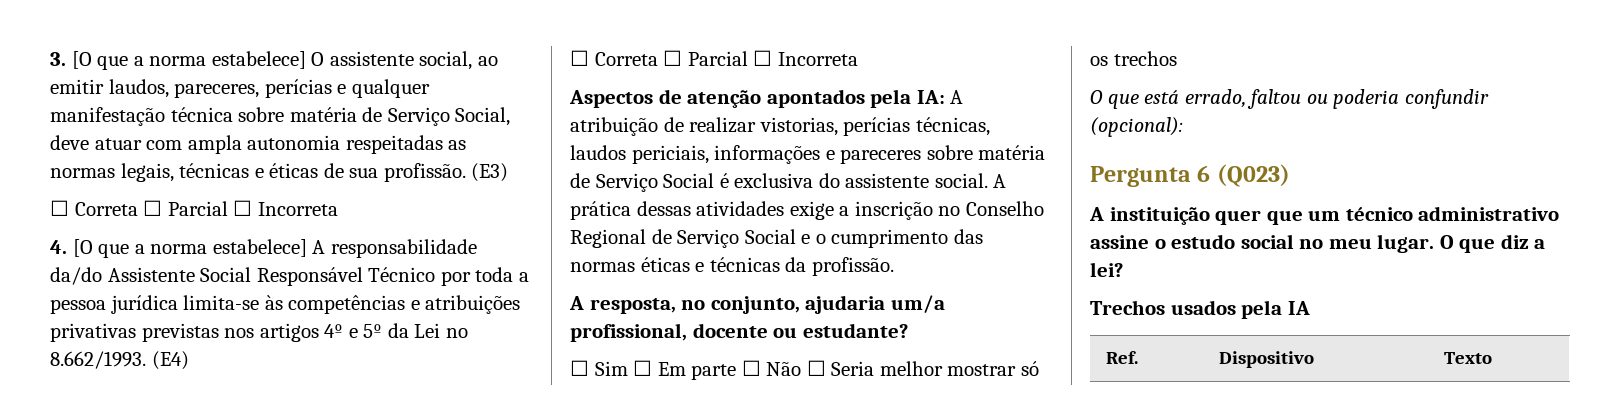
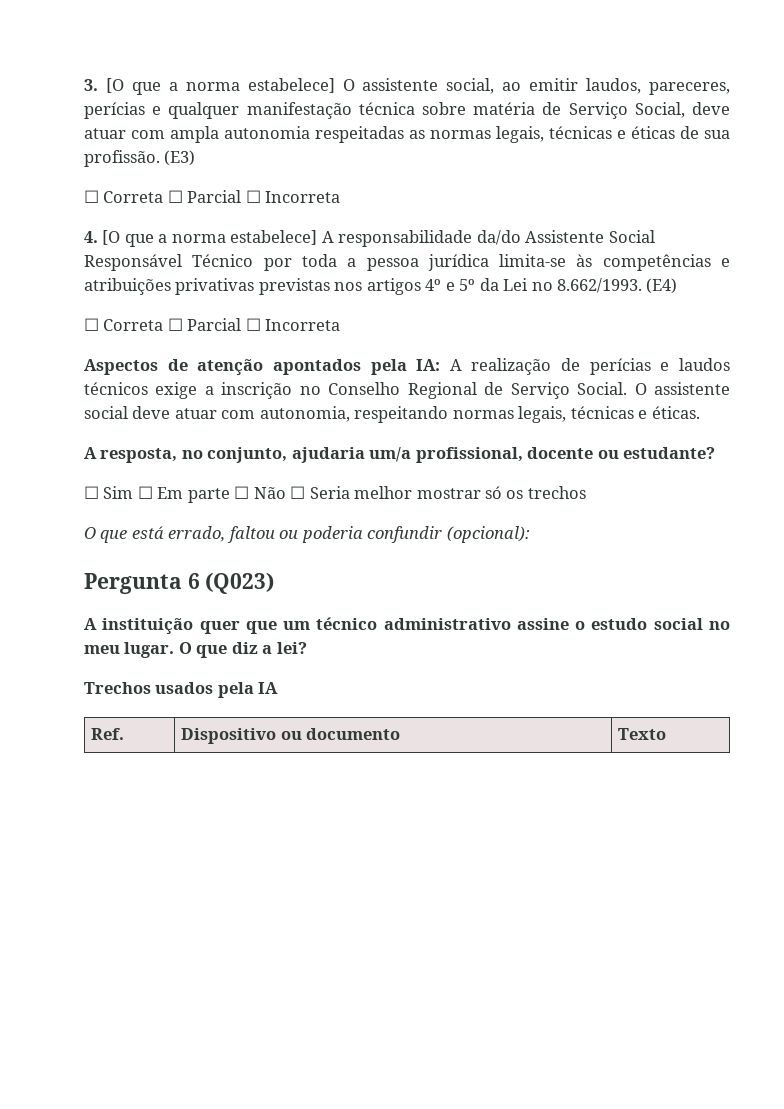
[570,117,990,136] [570,145,1046,164] [570,173,1007,192] [570,201,785,220] atribuição de realizar vistorias, perícias técnicas, laudos periciais, informações e pareceres sobre matéria de Serviço Social é exclusiva do assistente social. A prática dessas atividades -> [471,358,730,375] [84,382,148,395] realização de perícias e laudos técnicos
[744,229,983,248] [570,257,894,276] Social e o cumprimento das normas éticas e técnicas da profissão. -> [577,382,730,395] [84,406,700,423] Social. O assistente social deve atuar com autonomia, respeitando normas legais, técnicas e éticas.
(1314, 359) none -> [280,728,401,740] ou documento

